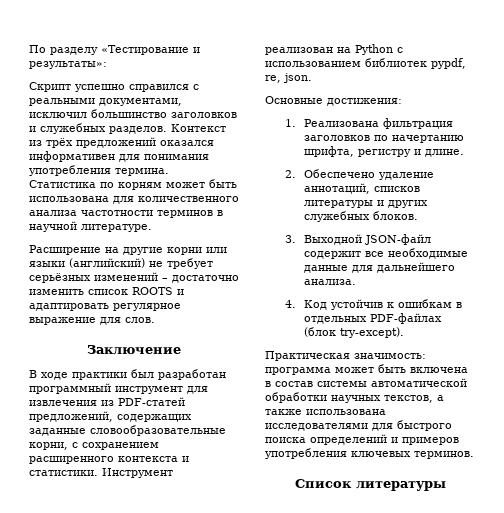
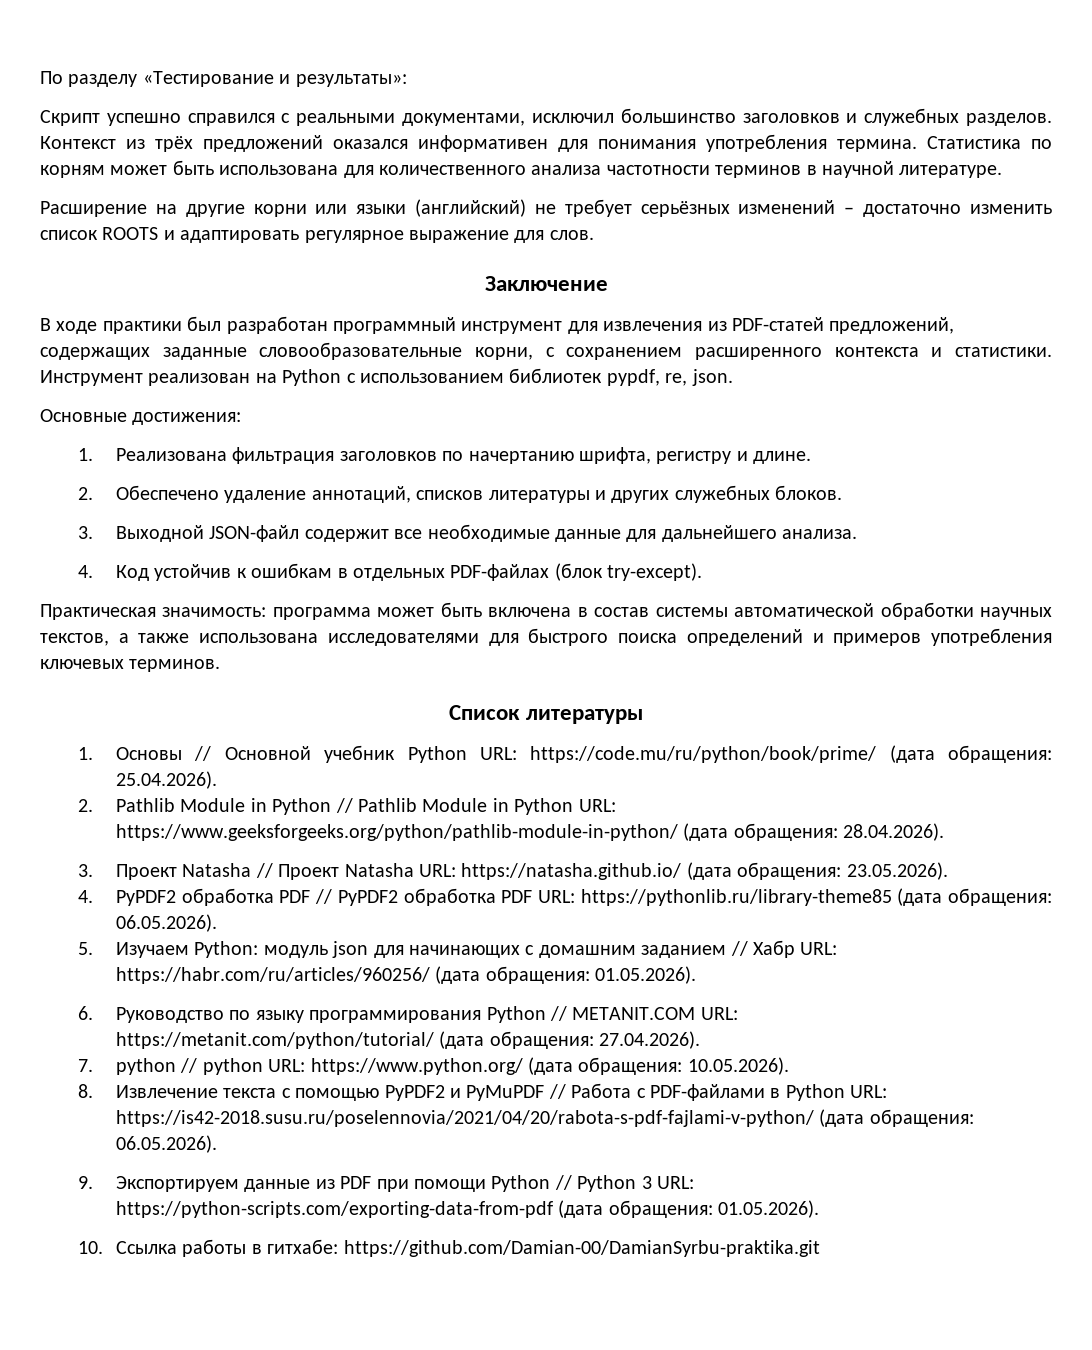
(446, 486) none -> [78,745,1052,763] [116,771,218,789] [78,798,616,815] [116,823,945,841] [78,862,948,880] [78,888,1052,906] [116,914,218,932] [78,940,838,958] [116,966,697,984] [78,1006,738,1023] [116,1031,701,1049] [78,1057,789,1075] [78,1083,888,1101] [116,1109,974,1127] [116,1135,218,1153] [78,1175,695,1192] [116,1200,820,1218] [78,1239,820,1257] // 1. Основы // Основной учебник Python URL: https://code.mu/ru/python/book/prime/ (дата обращения: 25.04.2026). // 2. Pathlib Module in Python // Pathlib Module in Python URL: https://www.geeksforgeeks.org/python/pathlib-module-in-python/ (дата обращения: 28.04.2026). // 3. Проект Natasha // Проект Natasha URL: https://natasha.github.io/ (дата обращения: 23.05.2026). // 4. PyPDF2 обработка PDF // PyPDF2 обработка PDF URL: https://pythonlib.ru/library-theme85 (дата обращения: 06.05.2026). // 5. Изучаем Python: модуль json для начинающих с домашним заданием // Хабр URL: https://habr.com/ru/articles/960256/ (дата обращения: 01.05.2026). // 6. Руководство по языку программирования Python // METANIT.COM URL: https://metanit.com/python/tutorial/ (дата обращения: 27.04.2026). // 7. python // python URL: https://www.python.org/ (дата обращения: 10.05.2026). // 8. Извлечение текста с помощью PyPDF2 и PyMuPDF // Работа с PDF-файлами в Python URL: https://is42-2018.susu.ru/poselennovia/2021/04/20/rabota-s-pdf-fajlami-v-python/ (дата обращения: 06.05.2026). // 9. Экспортируем данные из PDF при помощи Python // Python 3 URL: https://python-scripts.com/exporting-data-from-pdf (дата обращения: 01.05.2026). // 10. Ссылка работы в гитхабе: https://github.com/Damian-00/DamianSyrbu-praktika.git

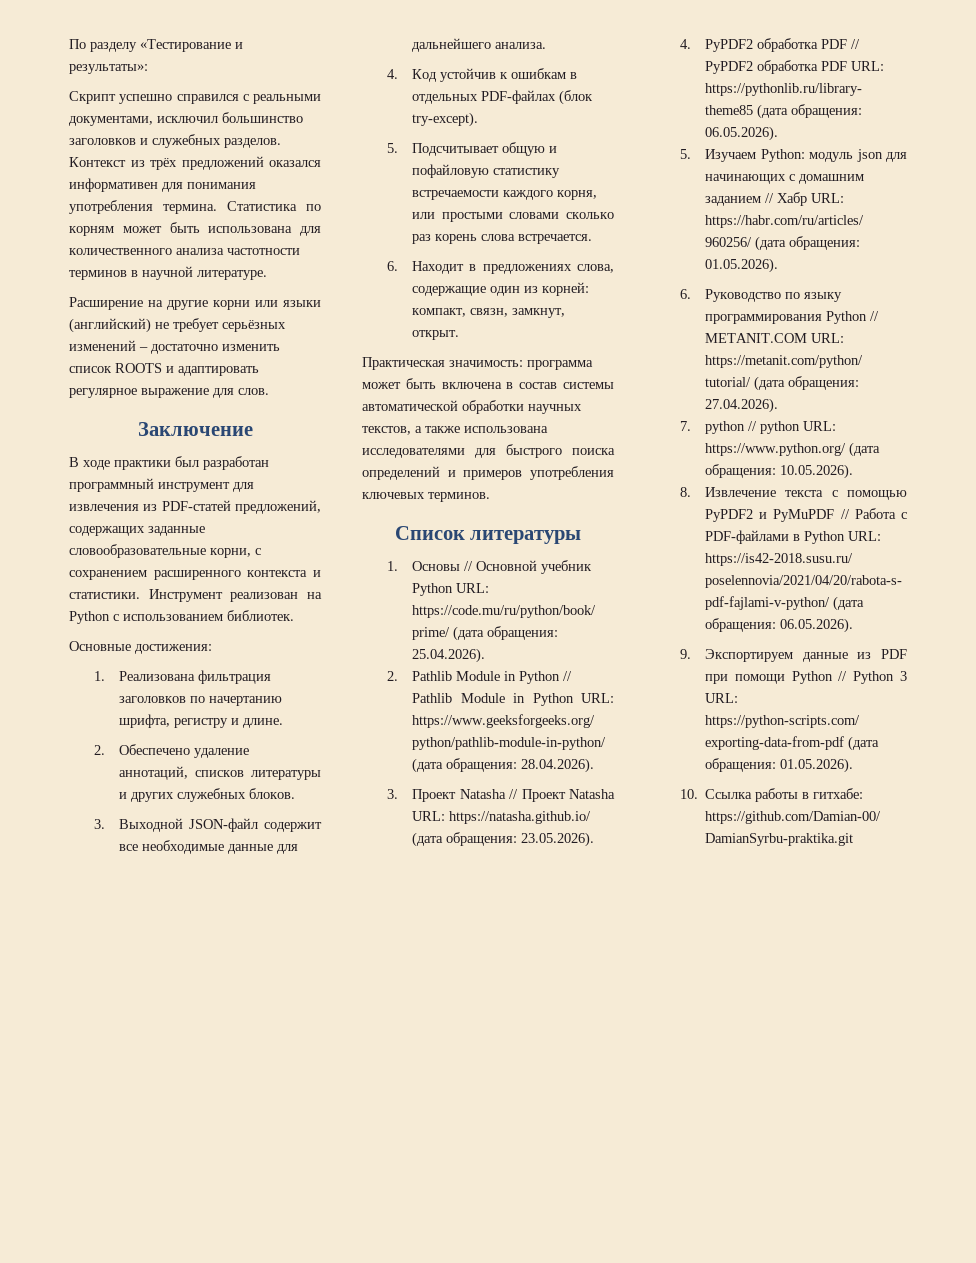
[509,368,733,386] библиотек pypdf, re, json. -> [227,610,294,621] библиотек.
(703, 572) none -> [387,142,558,156] [412,164,561,178] [412,190,598,200] [412,212,614,222] [412,234,593,244] [387,261,614,274] [412,282,590,296] [412,308,566,318] [412,330,460,340] // 5. Подсчитывает общую и пофайловую статистику встречаемости каждого корня, или простыми словами сколько раз корень слова встречается. // 6. Находит в предложениях слова, содержащие один из корней: компакт, связн, замкнут, открыт.

